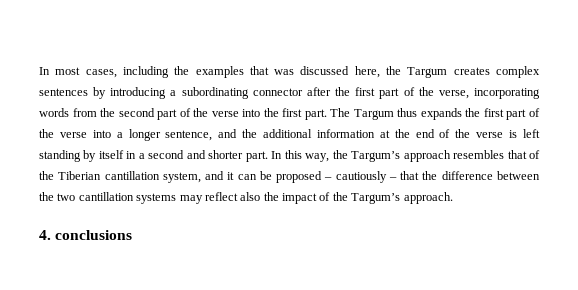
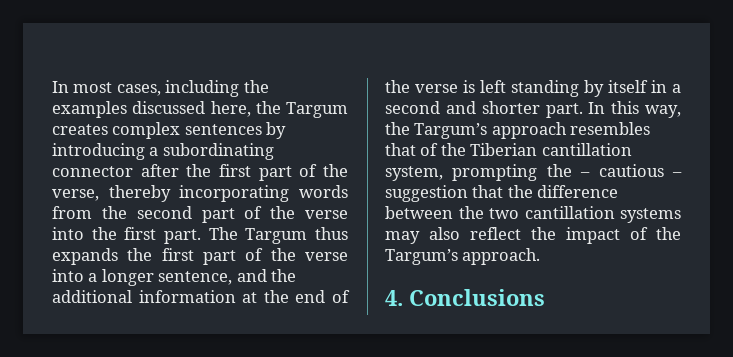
[249,66,295,75] that was -> (127, 109) none
(469, 94) none -> [108,185,171,202] thereby
[205,171,397,183] and it can be proposed – cautiously – -> [452,164,682,181] [385,185,468,202] prompting the – cautious – suggestion
[204,192,261,201] reflect also -> [429,227,521,240] also reflect
[55,230,133,240] conclusions -> [409,289,545,306] Conclusions

